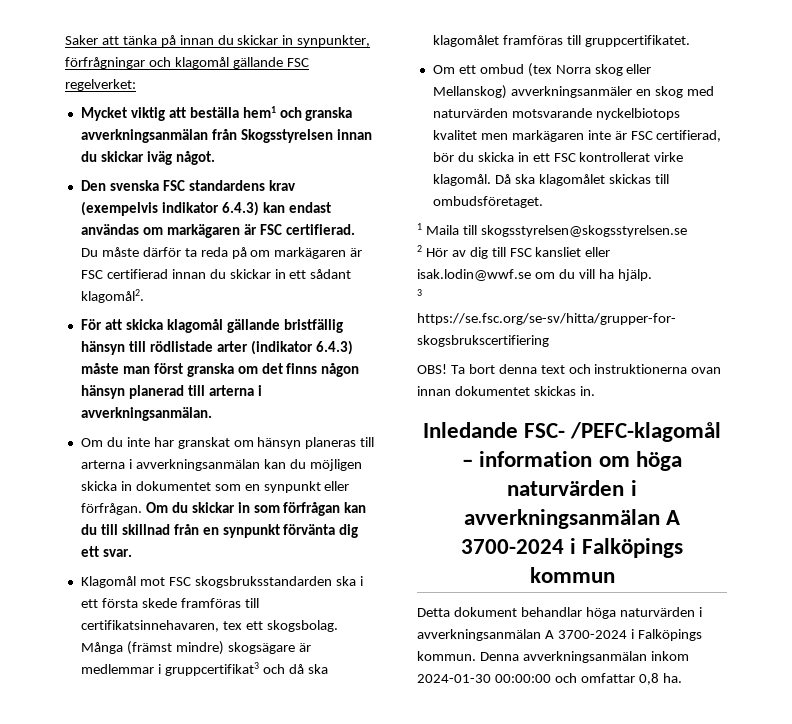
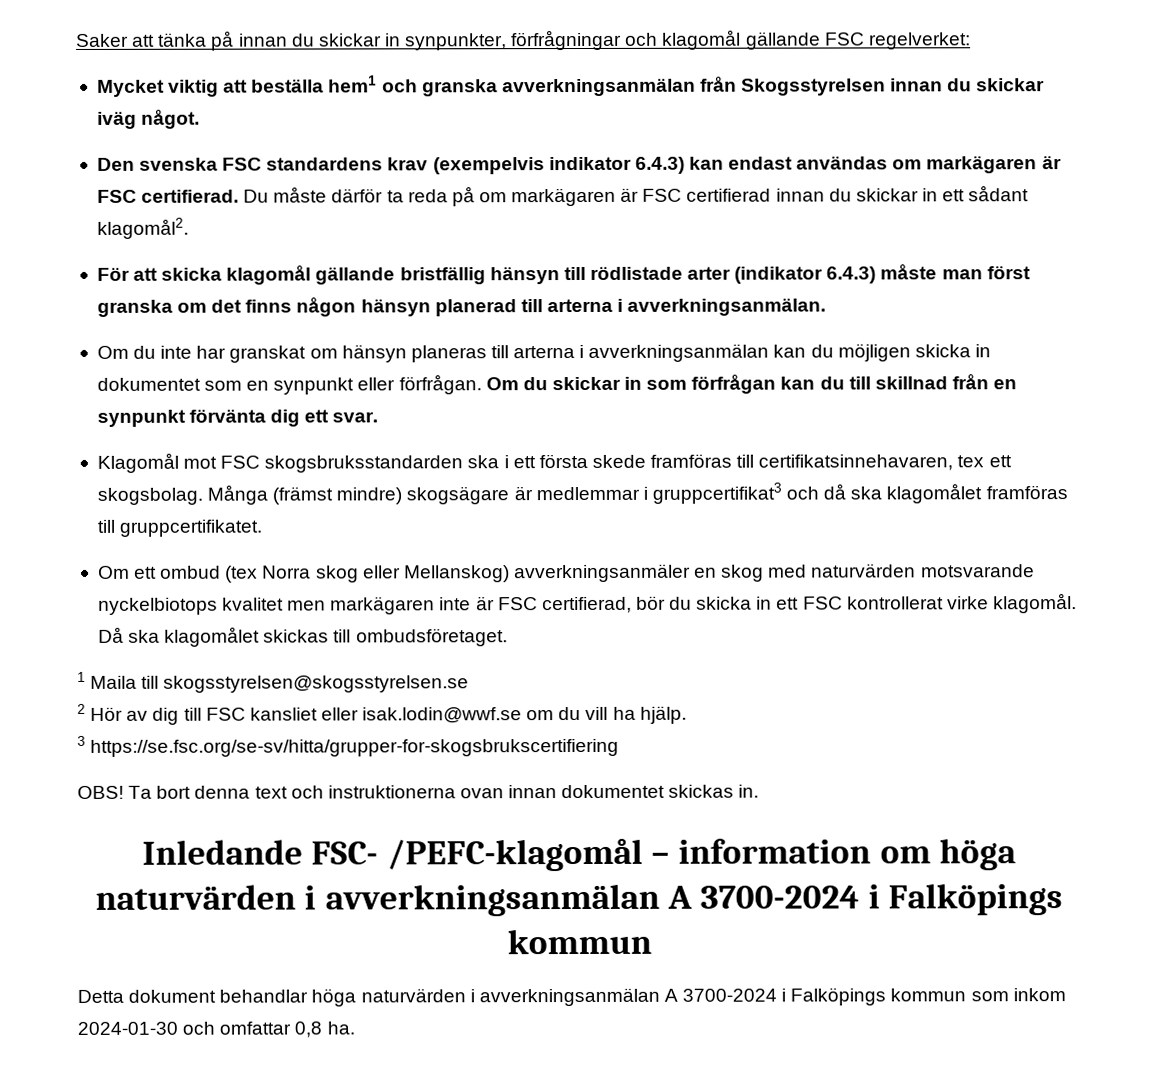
[417,651,647,663] kommun. Denna avverkningsanmälan -> [890,988,1009,1002] kommun som
[494,674,551,683] 00:00:00 -> (178, 1028) none

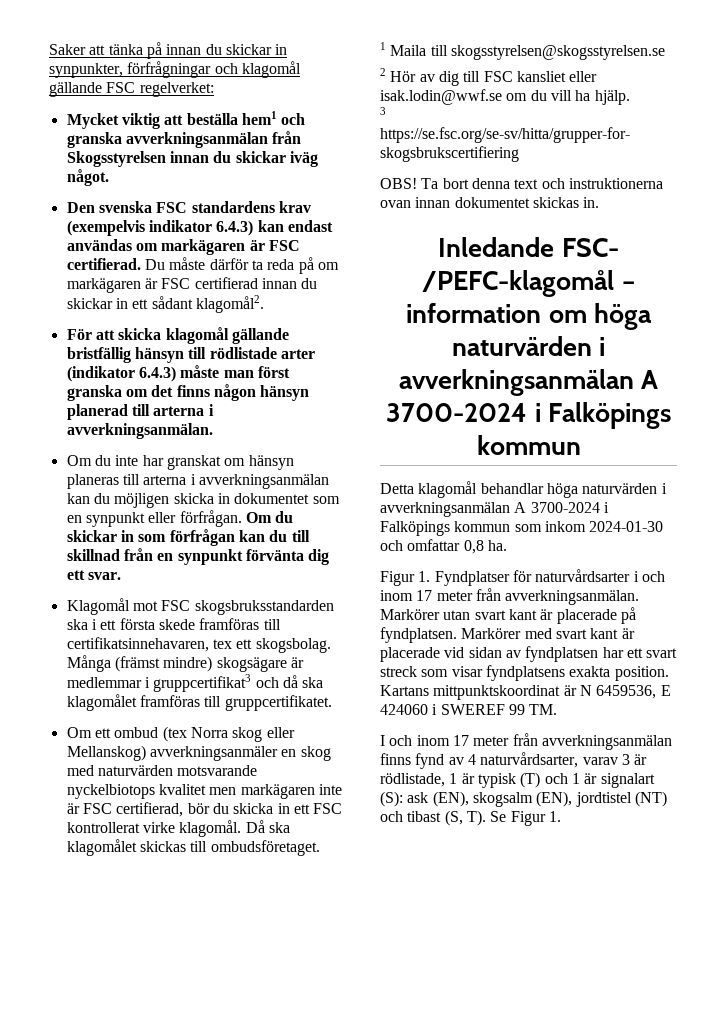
[128,989,217,1003] dokument -> [418,481,478,498] klagomål
(355, 1028) none -> [380,569,665,586] [380,588,640,605] [380,607,636,624] [380,627,635,643] [380,646,678,662] [380,665,669,681] [380,685,671,700] [380,704,558,715] [380,733,672,750] [380,752,648,769] [380,772,655,788] [380,791,667,807] [380,810,561,826] // Figur 1. Fyndplatser för naturvårdsarter i och inom 17 meter från avverkningsanmälan. Markörer utan svart kant är placerade på fyndplatsen. Markörer med svart kant är placerade vid sidan av fyndplatsen har ett svart streck som visar fyndplatsens exakta position. Kartans mittpunktskoordinat är N 6459536, E 424060 i SWEREF 99 TM. // I och inom 17 meter från avverkningsanmälan finns fynd av 4 naturvårdsarter, varav 3 är rödlistade, 1 är typisk (T) och 1 är signalart (S): ask (EN), skogsalm (EN), jordtistel (NT) och tibast (S, T). Se Figur 1.

